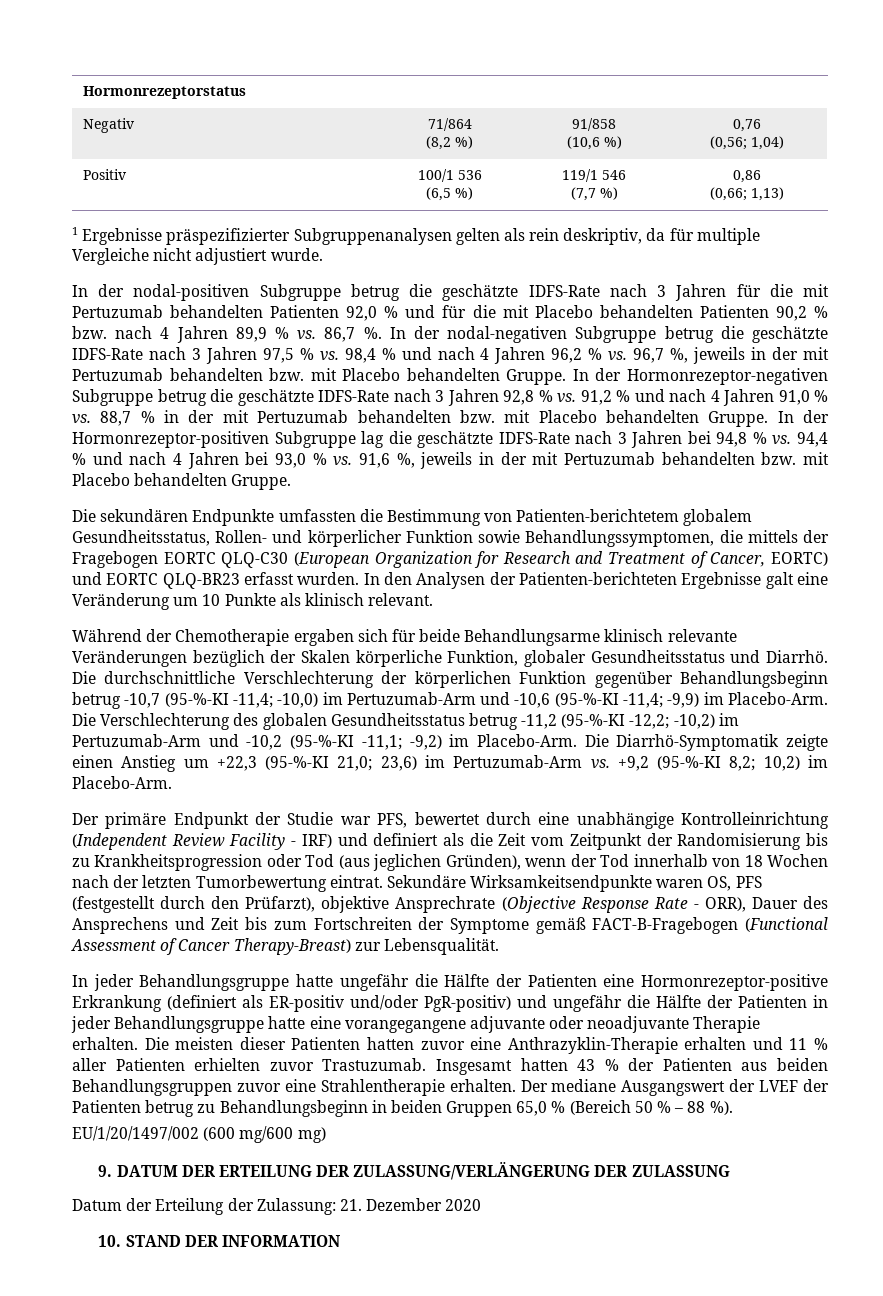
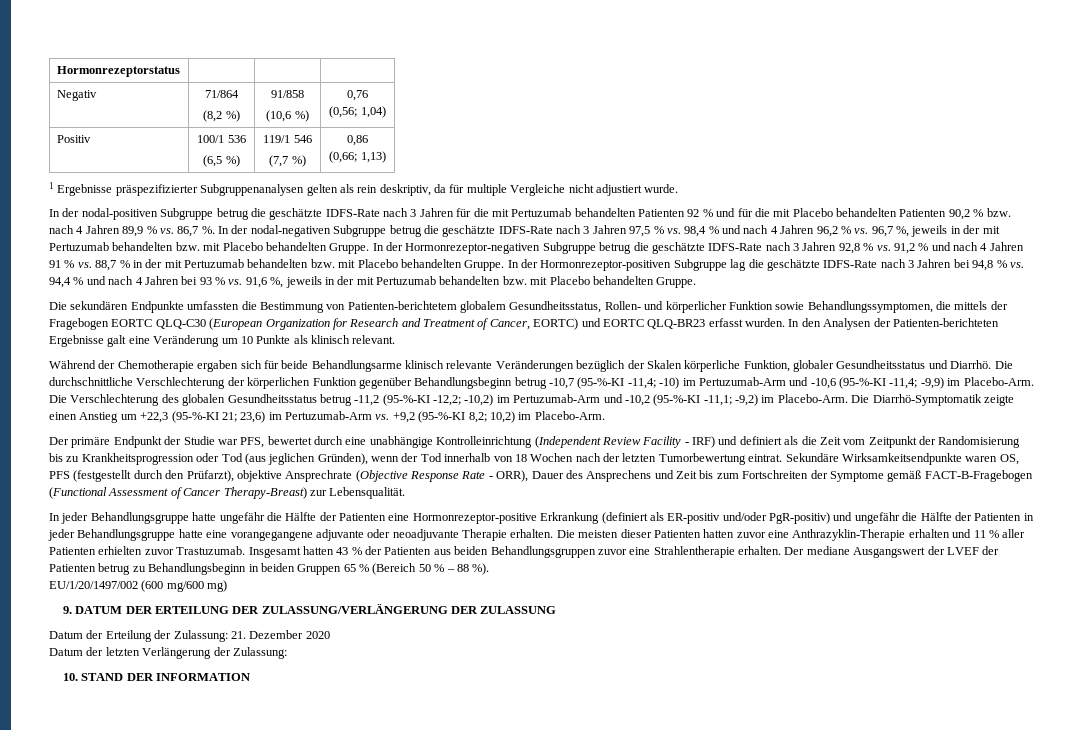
[346,306,378,321] 92,0 -> [687,209,700,217] 92
[778,390,810,405] 91,0 -> [49,260,61,268] 91
[275,453,306,468] 93,0 -> [199,277,212,285] 93
[277,693,319,708] -10,0) -> [659,377,680,389] -10)
[337,756,373,771] 21,0; -> [221,412,237,422] 21;
[516,1101,548,1116] 65,0 -> [343,564,356,572] 65
(482, 1205) none -> [49,647,287,659] // Datum der letzten Verlängerung der Zulassung:

